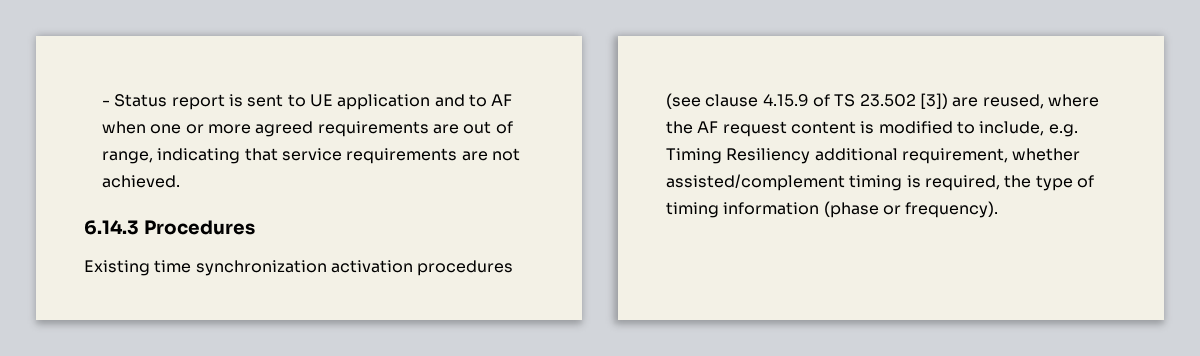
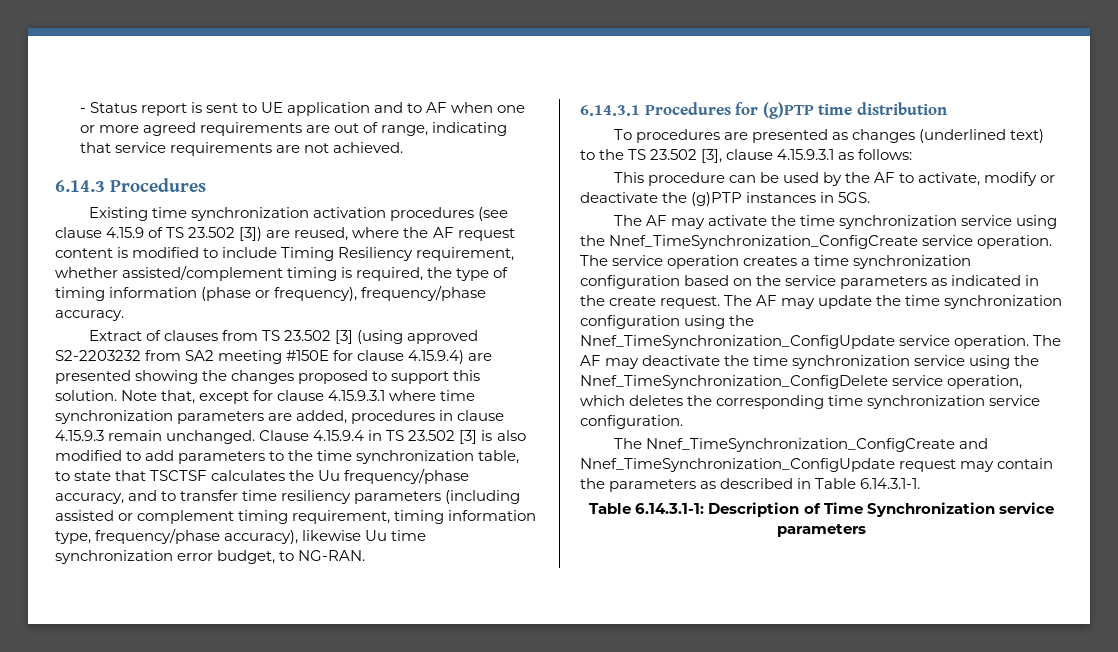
[979,121,1078,137] include, e.g. -> [222,247,278,258] include
[814,148,898,161] additional -> (414, 254) none
[905,201,999,218] frequency). -> [274,285,487,301] [55,310,124,321] [88,330,479,344] [55,350,493,364] [55,370,481,384] [55,390,476,404] [55,410,505,424] [55,430,526,444] [55,450,520,464] [55,468,470,484] [55,490,521,504] [55,510,537,524] [55,528,427,544] [55,550,366,564] [580,102,947,119] [613,129,1045,143] [580,149,913,163] [613,172,1056,186] [580,192,871,206] [613,215,1058,229] [580,235,1053,249] [580,255,972,269] [580,275,1040,289] [580,295,1063,309] [580,315,755,329] [580,335,1062,349] [580,355,1040,369] [580,375,1023,389] [580,395,1041,409] [580,415,683,429] [613,438,988,452] [580,458,1054,472] [580,478,921,492] [589,502,1054,517] [777,524,866,537] frequency), frequency/phase accuracy. // Extract of clauses from TS 23.502 [3] (using approved S2-2203232 from SA2 meeting #150E for clause 4.15.9.4) are presented showing the changes proposed to support this solution. Note that, except for clause 4.15.9.3.1 where time synchronization parameters are added, procedures in clause 4.15.9.3 remain unchanged. Clause 4.15.9.4 in TS 23.502 [3] is also modified to add parameters to the time synchronization table, to state that TSCTSF calculates the Uu frequency/phase accuracy, and to transfer time resiliency parameters (including assisted or complement timing requirement, timing information type, frequency/phase accuracy), likewise Uu time synchronization error budget, to NG-RAN. // 6.14.3.1 Procedures for (g)PTP time distribution // To procedures are presented as changes (underlined text) to the TS 23.502 [3], clause 4.15.9.3.1 as follows: // This procedure can be used by the AF to activate, modify or deactivate the (g)PTP instances in 5GS. // The AF may activate the time synchronization service using the Nnef_TimeSynchronization_ConfigCreate service operation. The service operation creates a time synchronization configuration based on the service parameters as indicated in the create request. The AF may update the time synchronization configuration using the Nnef_TimeSynchronization_ConfigUpdate service operation. The AF may deactivate the time synchronization service using the Nnef_TimeSynchronization_ConfigDelete service operation, which deletes the corresponding time synchronization service configuration. // The Nnef_TimeSynchronization_ConfigCreate and Nnef_TimeSynchronization_ConfigUpdate request may contain the parameters as described in Table 6.14.3.1-1. // Table 6.14.3.1-1: Description of Time Synchronization service parameters

